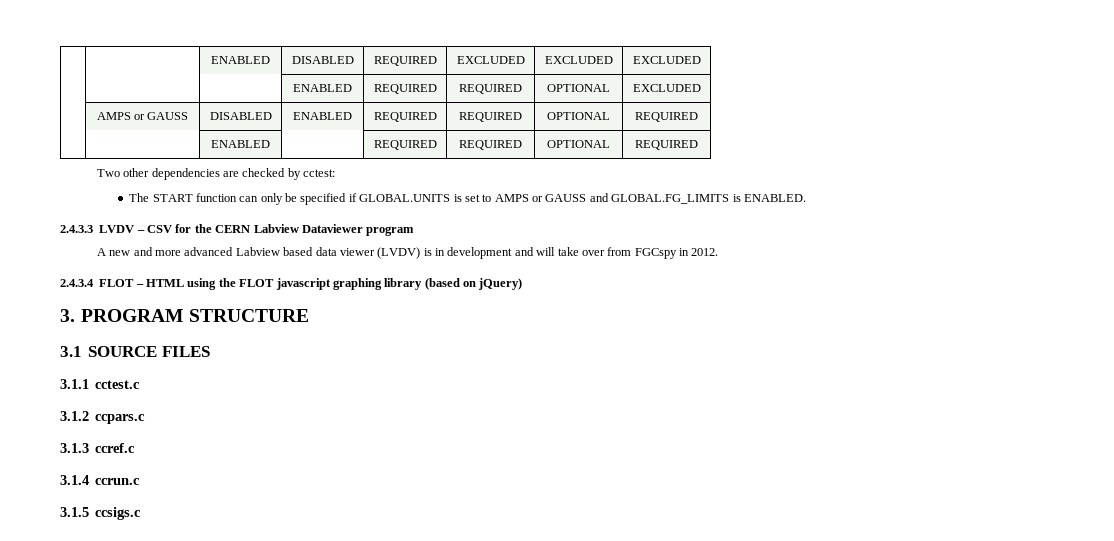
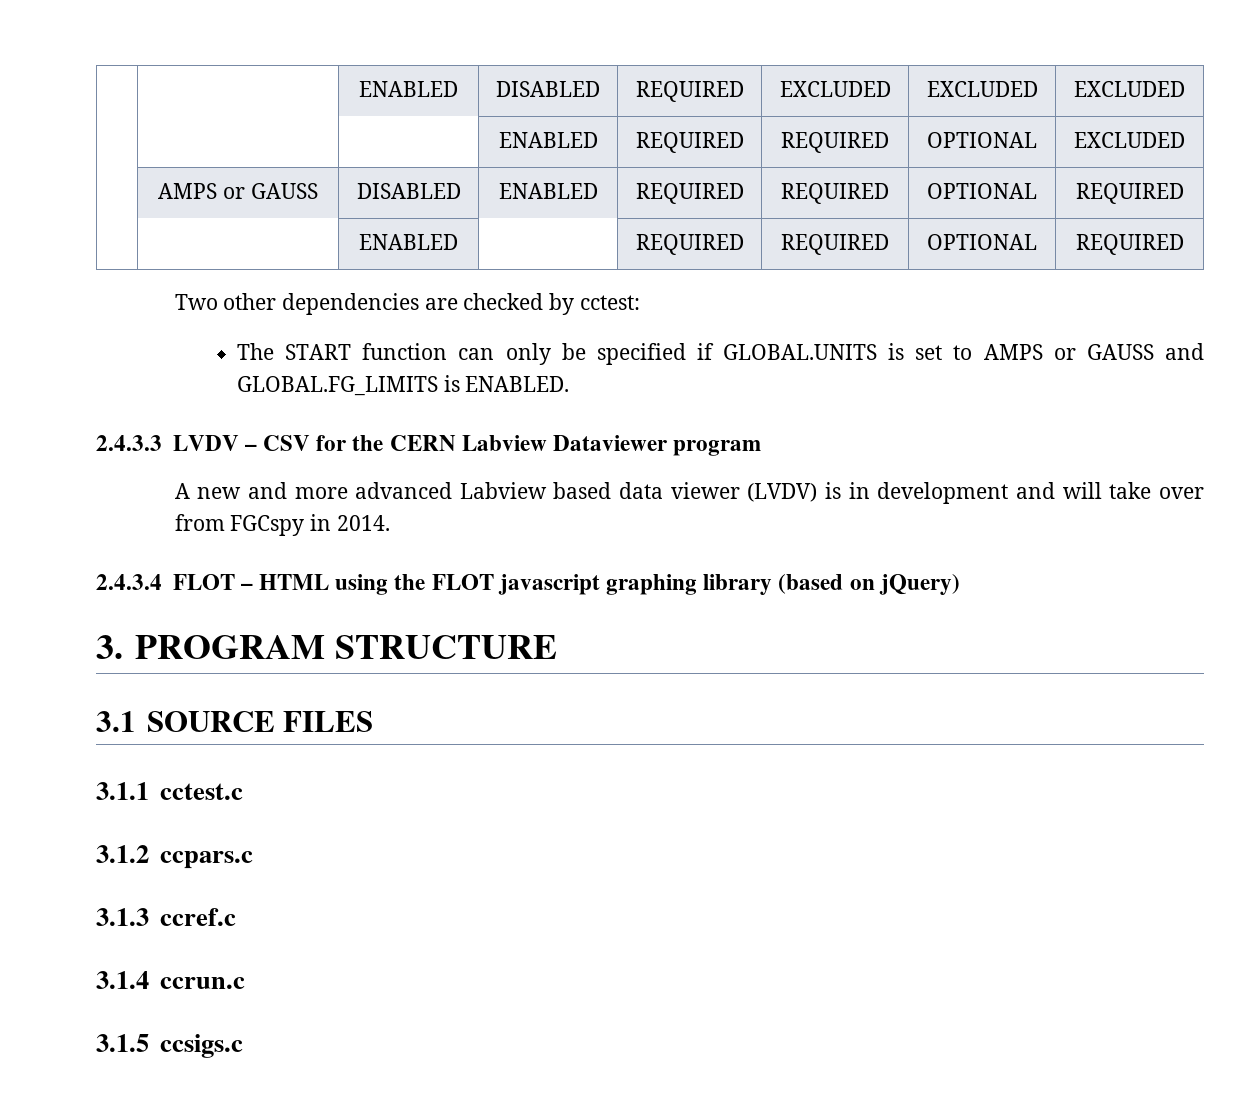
[691,248,719,256] 2012. -> [336,515,390,531] 2014.

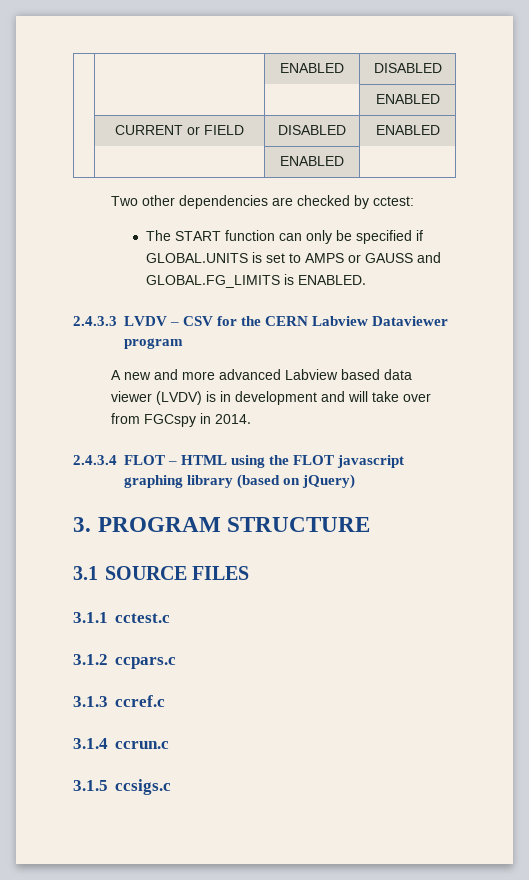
[635,81,744,102] [779,81,891,97] [926,81,1038,97] [1074,81,1185,97] [498,132,598,148] [635,132,744,153] [781,132,889,153] [927,132,1037,148] [1074,132,1185,148] [158,183,318,199] [356,183,461,199] [498,183,598,199] [635,183,744,204] [781,183,889,204] [927,183,1037,199] [1075,183,1184,204] [359,234,458,250] [635,234,744,255] [781,234,889,255] [927,234,1037,250] [1075,234,1184,255] | REQUIRED | EXCLUDED | EXCLUDED | EXCLUDED // | | | ENABLED | REQUIRED | REQUIRED | OPTIONAL | EXCLUDED // | AMPS or GAUSS | DISABLED | ENABLED | REQUIRED | REQUIRED | OPTIONAL | REQUIRED // | | ENABLED | | REQUIRED | REQUIRED | OPTIONAL | REQUIRED -> [375,94,440,104] [115,125,244,135] [278,125,346,135] [375,125,440,135] [280,156,344,166] // | | | ENABLED // | CURRENT or FIELD | DISABLED | ENABLED // | | ENABLED |

